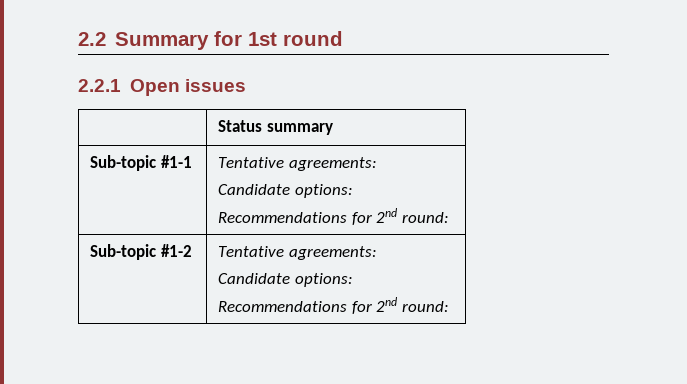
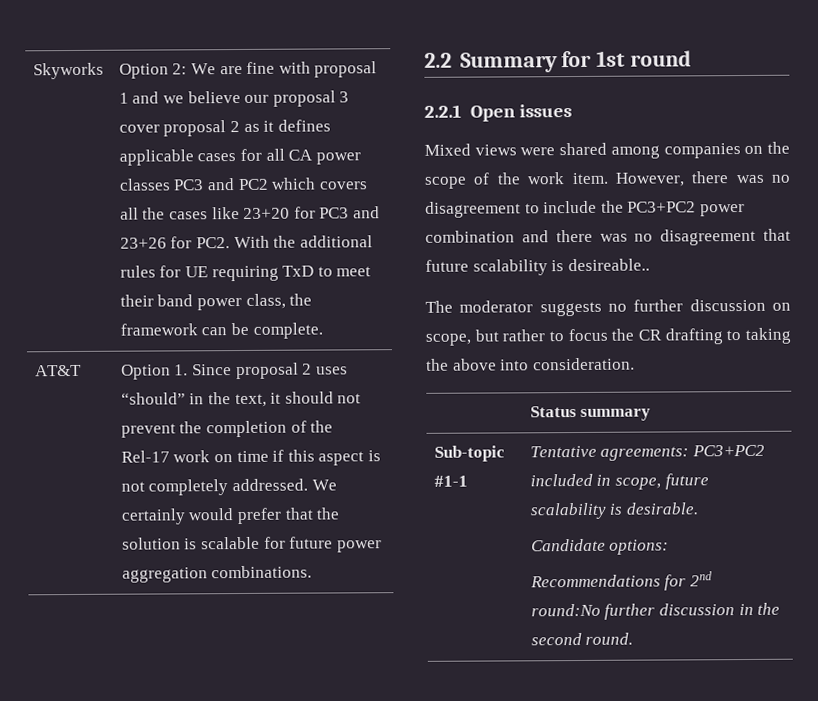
(78, 39) none -> [32,62,104,80] [118,61,378,79] [118,90,350,107] [118,119,331,137] [118,148,361,166] [118,177,368,191] [119,206,380,220] [119,235,373,249] [119,265,372,282] [119,293,313,311] [119,322,323,339] [34,364,82,377] [120,362,348,380] [120,391,362,408] [120,420,334,438] [120,449,381,466] [120,478,337,496] [120,507,341,525] [121,536,382,553] [121,565,313,583] Skyworks | Option 2: We are fine with proposal 1 and we believe our proposal 3 cover proposal 2 as it defines applicable cases for all CA power classes PC3 and PC2 which covers all the cases like 23+20 for PC3 and 23+26 for PC2. With the additional rules for UE requiring TxD to meet their band power class, the framework can be complete. // AT&T | Option 1. Since proposal 2 uses “should” in the text, it should not prevent the completion of the Rel-17 work on time if this aspect is not completely addressed. We certainly would prefer that the solution is scalable for future power aggregation combinations. //
(247, 85) none -> [424,141,790,159] [424,171,791,189] [425,200,745,218] [425,228,791,246] [425,258,650,276] [425,298,791,317] [425,327,791,346] [426,357,635,371] // Mixed views were shared among companies on the scope of the work item. However, there was no disagreement to include the PC3+PC2 power combination and there was no disagreement that future scalability is desireable.. // The moderator suggests no further discussion on scope, but rather to focus the CR drafting to taking the above into consideration.
[218,184,353,198] [218,208,449,225] [90,244,192,260] [218,246,377,260] [218,273,353,287] [218,297,449,314] // Candidate options: // Recommendations for 2nd round: // Sub-topic #1-2 | Tentative agreements: // Candidate options: // Recommendations for 2nd round: -> [692,444,766,457] [529,473,709,490] [529,502,699,520] [530,538,670,555] [529,571,714,591] [530,602,781,620] [530,632,634,646] PC3+PC2 included in scope, future scalability is desirable. // Candidate options: // Recommendations for 2nd round:No further discussion in the second round.

